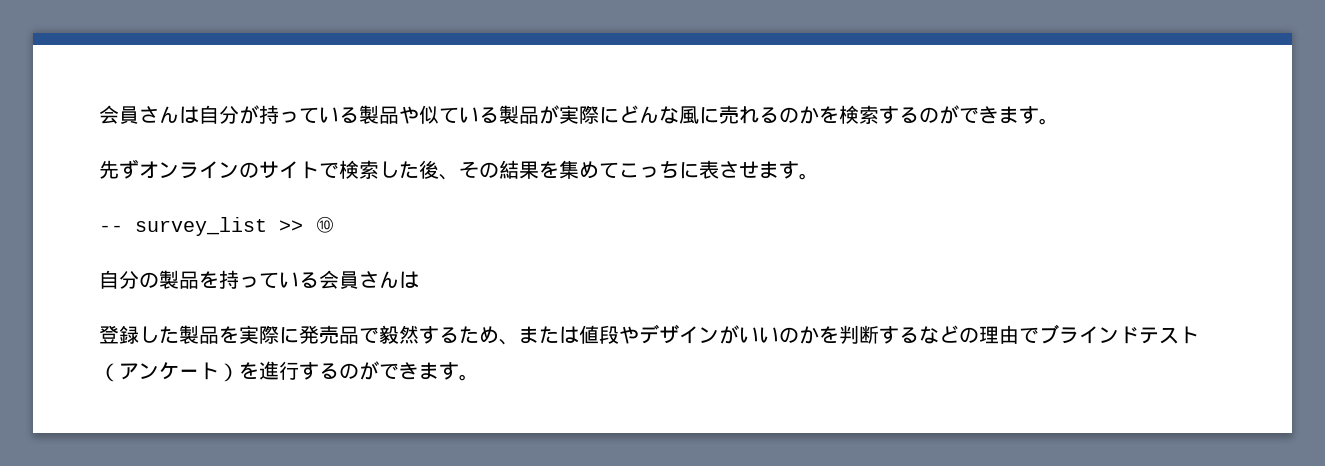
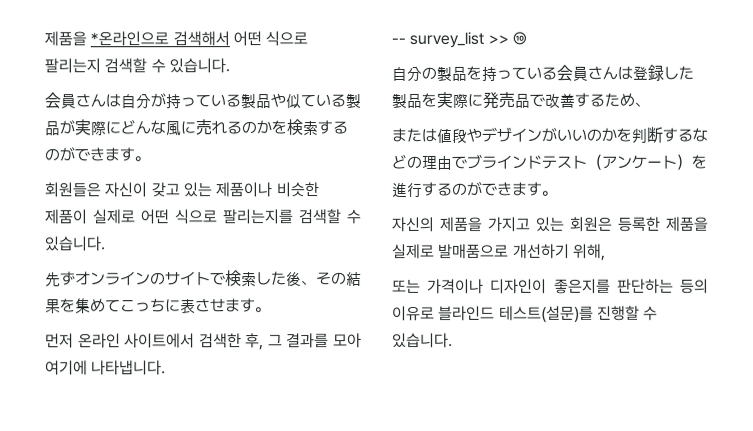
(99, 114) none -> [44,31,309,47] [44,58,230,74] 제품을 *온라인으로 검색해서 어떤 식으로 팔리는지 검색할 수 있습니다. //
(1059, 121) none -> [44,182,319,198] [44,209,362,225] [45,236,106,252] // 회원들은 자신이 갖고 있는 제품이나 비슷한 제품이 실제로 어떤 식으로 팔리는지를 검색할 수 있습니다.
(819, 176) none -> [45,333,362,351] [45,360,167,376] // 먼저 온라인 사이트에서 검색한 후, 그 결과를 모아 여기에 나타냅니다.
(419, 280) // -> (633, 72) none
[379,325,419,344] 毅然 -> [544,93,575,108] 改善
(519, 342) none -> (650, 104) //
(479, 377) none -> [392,216,709,232] [392,243,606,261] [392,278,709,294] [392,305,659,323] [392,332,453,348] // 자신의 제품을 가지고 있는 회원은 등록한 제품을 실제로 발매품으로 개선하기 위해, // 또는 가격이나 디자인이 좋은지를 판단하는 등의 이유로 블라인드 테스트(설문)를 진행할 수 있습니다.

